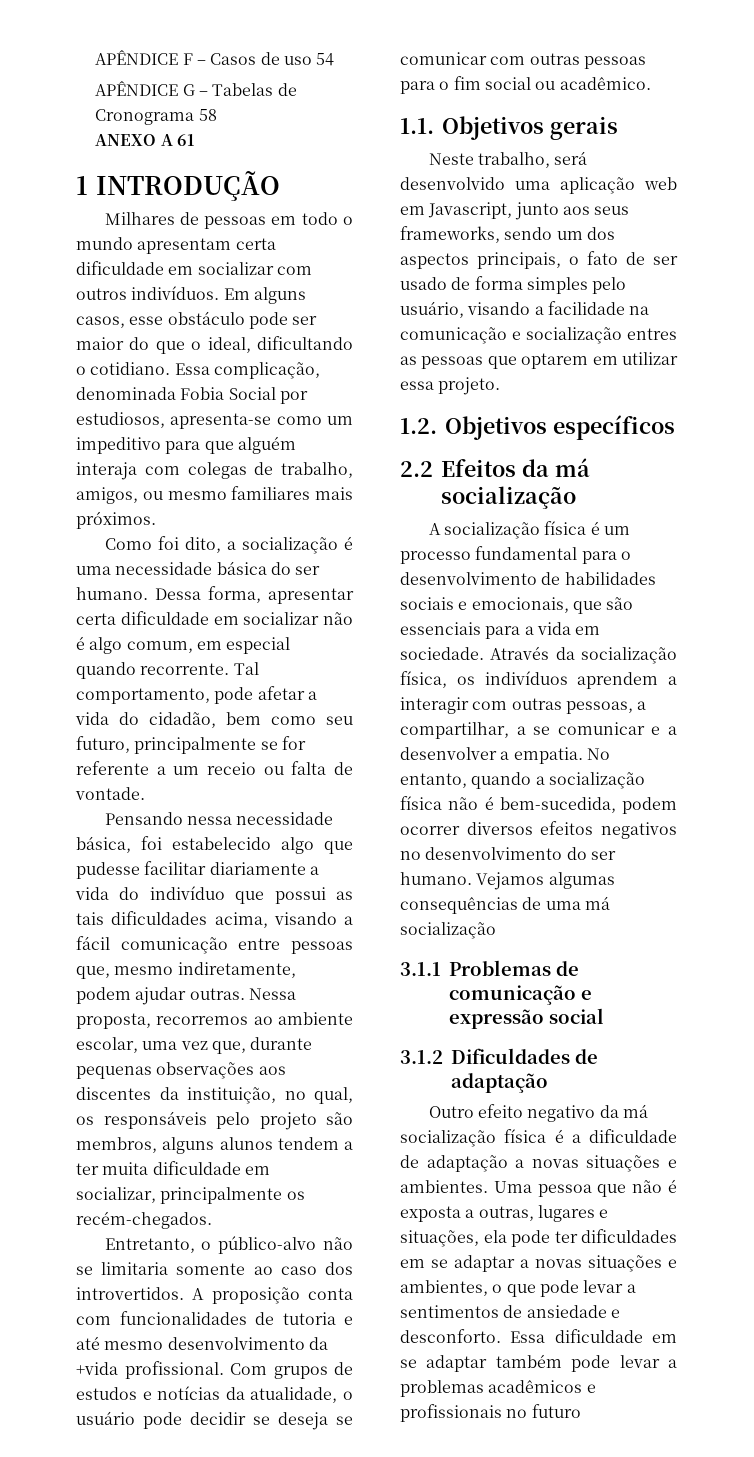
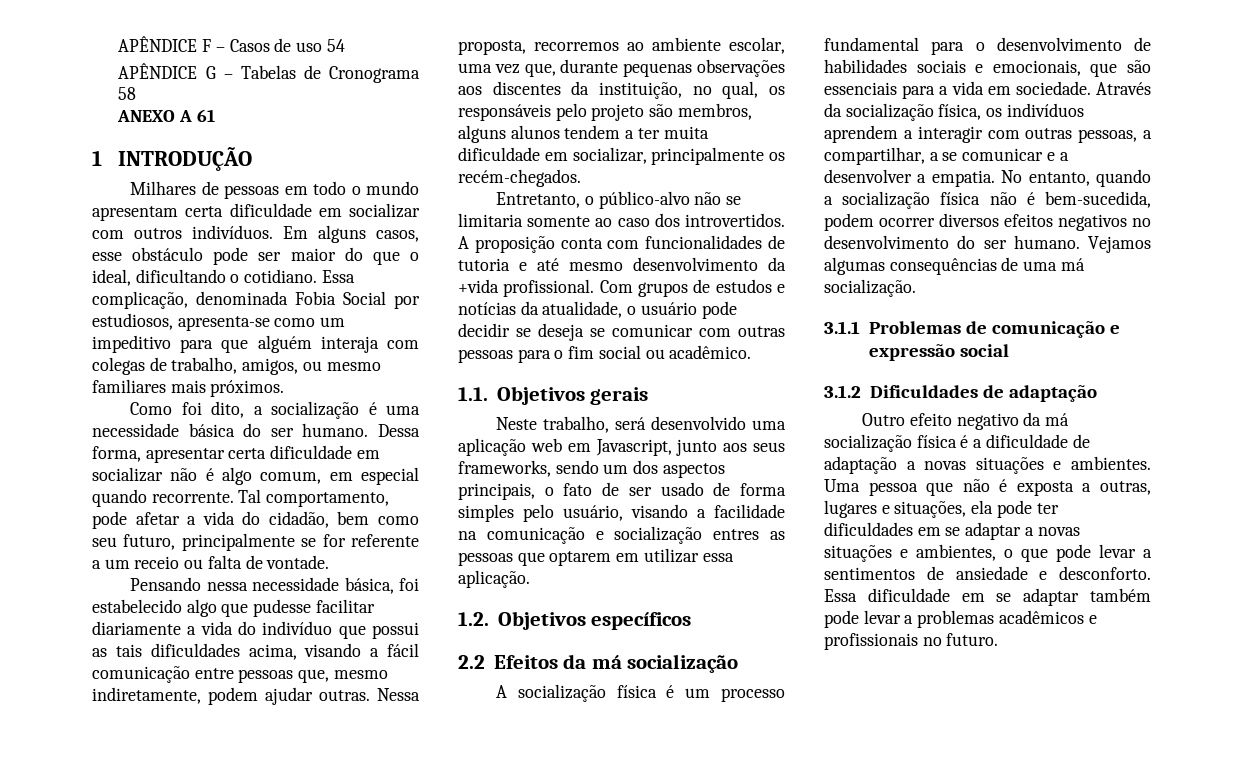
[438,377,501,395] projeto. -> [458,570,530,588] aplicação.
[400,922,496,939] socialização -> [824,279,916,297] socialização.
[531,1404,581,1418] futuro -> [946,633,999,646] futuro.

